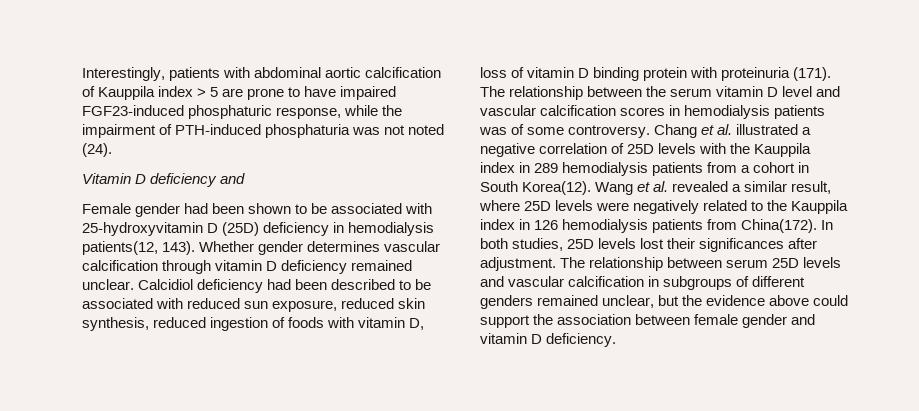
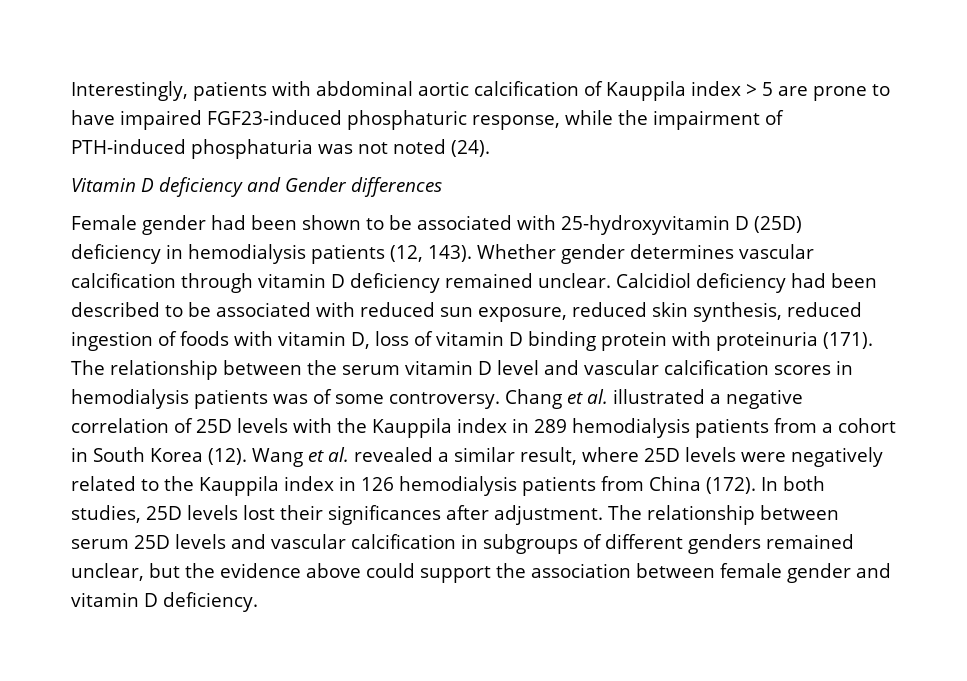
(246, 178) none -> [285,177,442,197] Gender differences
[82,241,158,255] patients(12, -> [311,244,423,264] patients (12,
[522,181,592,195] Korea(12). -> [150,448,247,465] Korea (12).
[741,219,818,233] China(172). -> [649,476,756,494] China (172).

